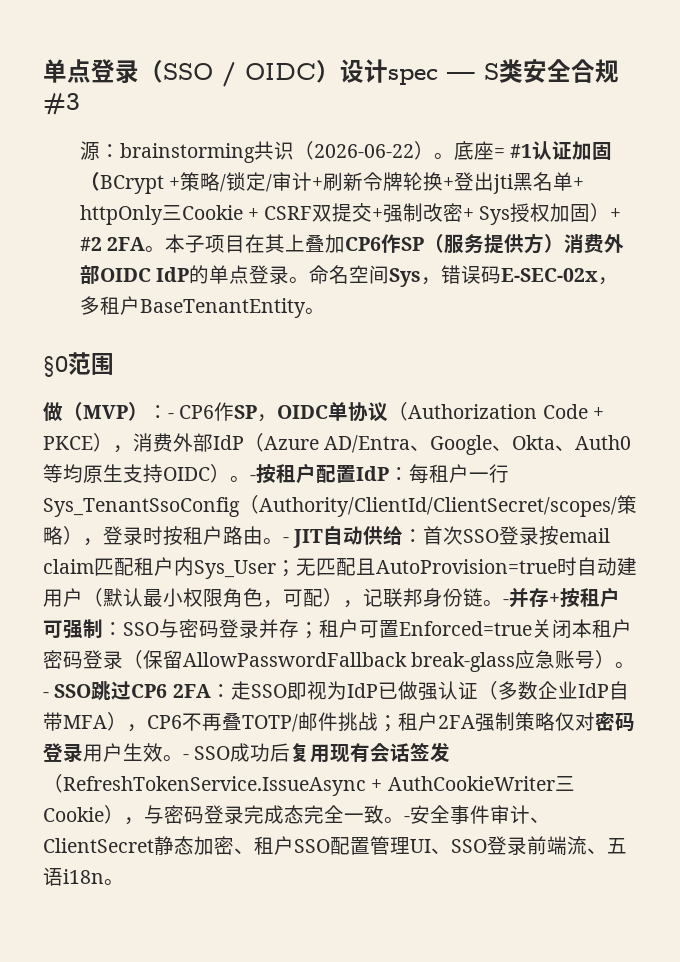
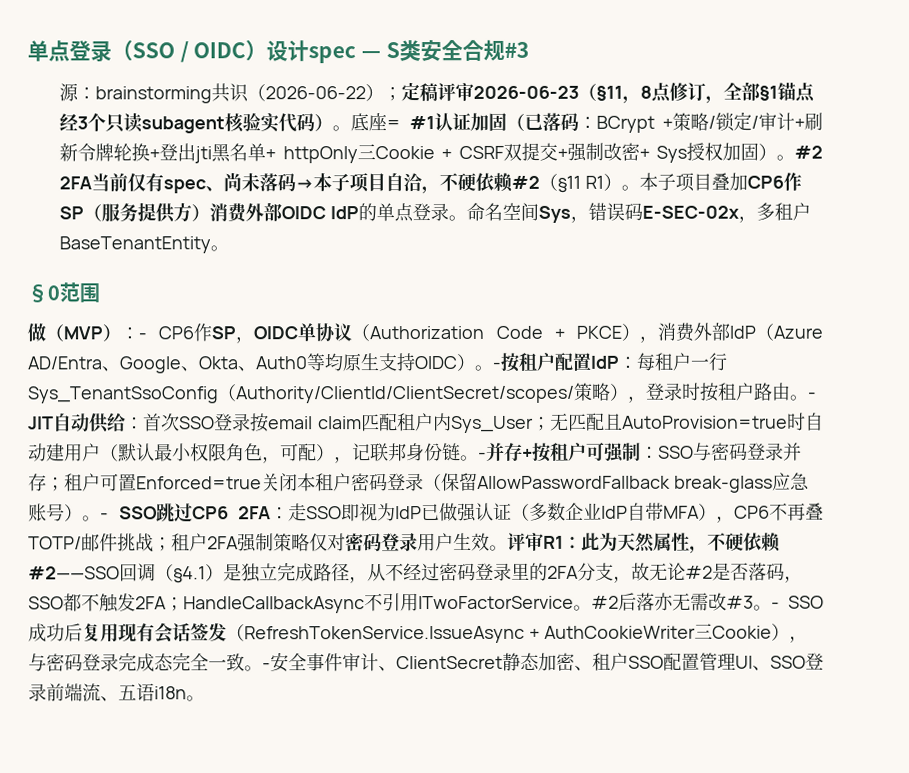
(434, 150) none -> [383,81,817,104] [59,112,334,134] ；定稿评审2026-06-23（§11，8点修订，全部§1锚点经3个只读subagent核验实代码）
(100, 181) none -> [523,112,597,131] 已落码：
[610,208,622,220] + -> [775,154,795,161] 。
(145, 244) none -> [91,172,622,195] 当前仅有spec、尚未落码→本子项目自洽，不硬依赖#2（§11 R1）
[244,234,305,253] 在其上 -> (712, 182) none
(183, 758) none -> [507,532,781,554] [28,562,803,584] [28,592,772,614] 评审R1：此为天然属性，不硬依赖#2——SSO回调（§4.1）是独立完成路径，从不经过密码登录里的2FA分支，故无论#2是否落码，SSO都不触发2FA；HandleCallbackAsync不引用ITwoFactorService。#2后落亦无需改#3。

